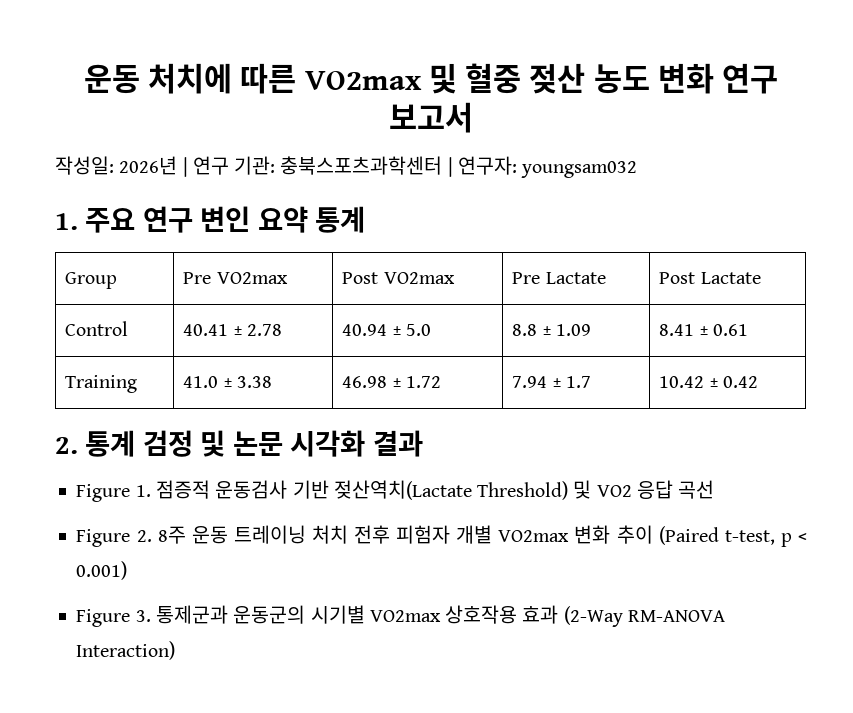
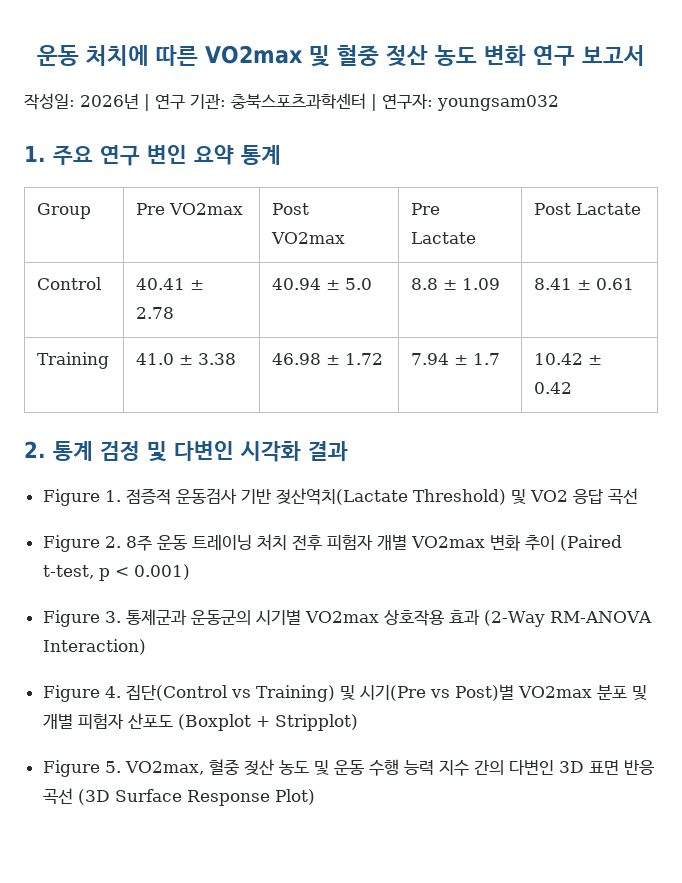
[232,431,283,456] 논문 -> [174,441,234,461] 다변인
(176, 650) none -> [42,684,647,702] [42,713,358,731] [42,759,654,777] [42,788,315,806] // Figure 4. 집단(Control vs Training) 및 시기(Pre vs Post)별 VO2max 분포 및 개별 피험자 산포도 (Boxplot + Stripplot) // Figure 5. VO2max, 혈중 젖산 농도 및 운동 수행 능력 지수 간의 다변인 3D 표면 반응 곡선 (3D Surface Response Plot)

